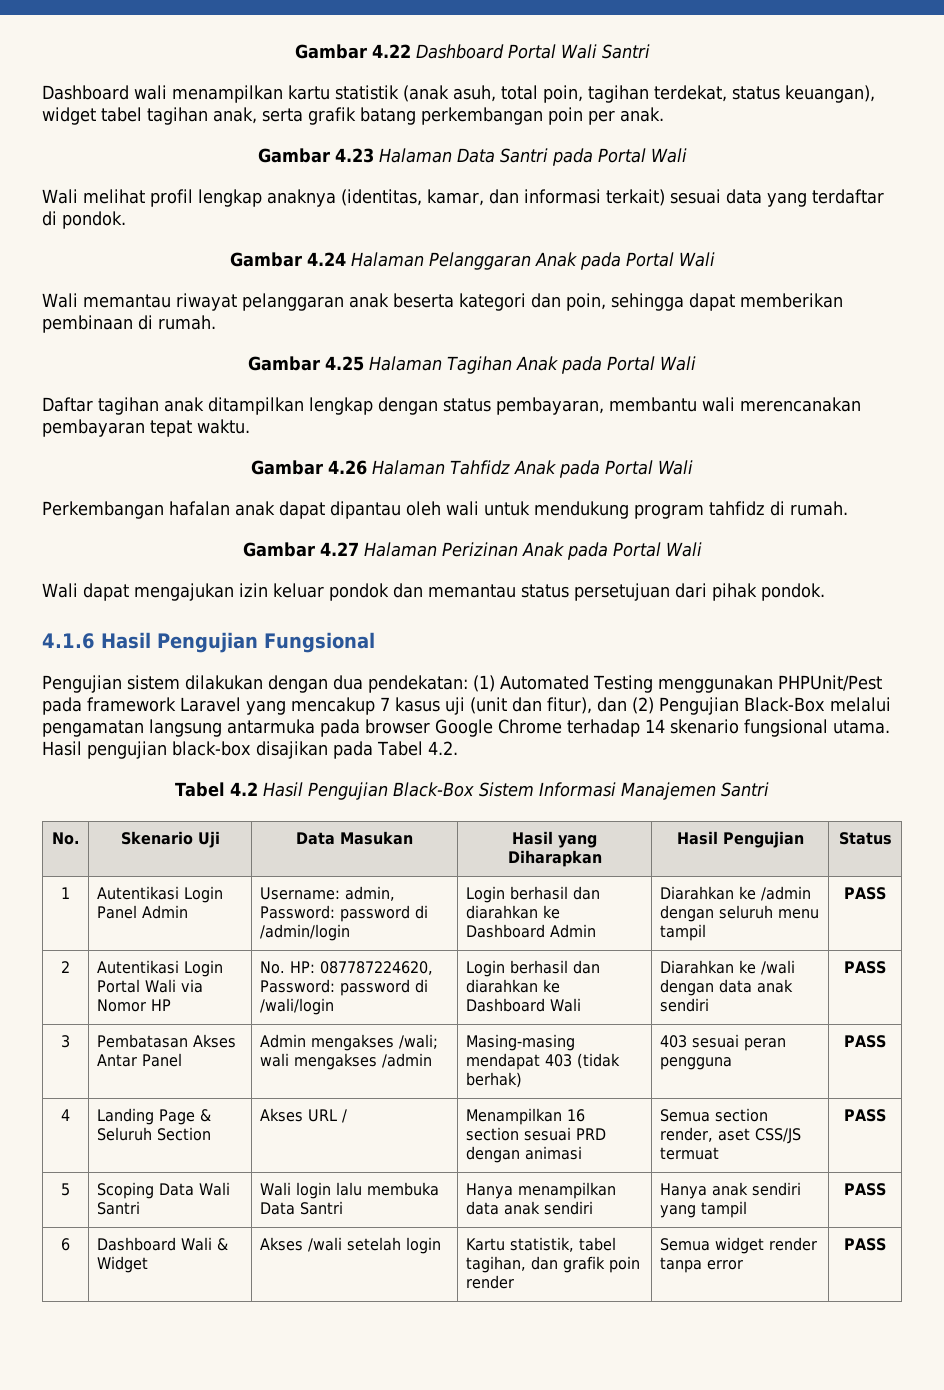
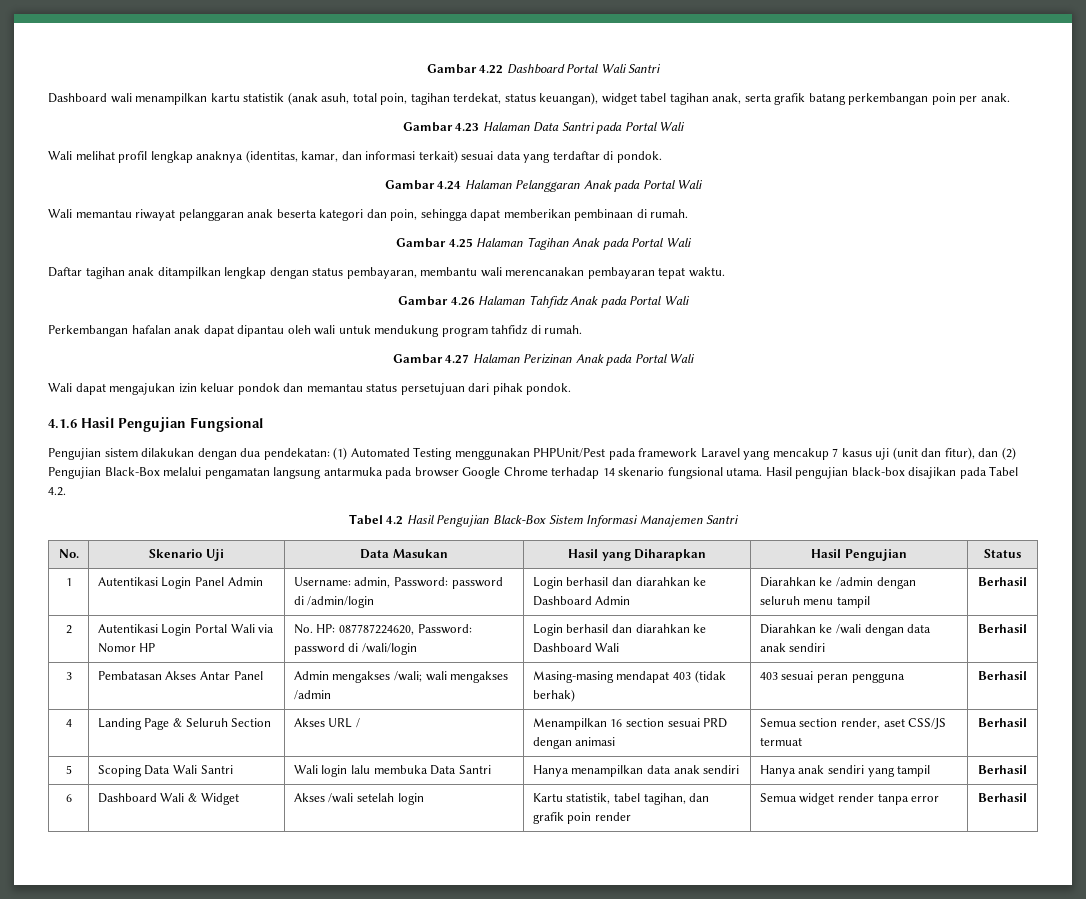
[844,887,887,900] PASS -> [978,577,1027,586] Berhasil
[844,961,887,974] PASS -> [978,624,1027,633] Berhasil
[844,1035,887,1048] PASS -> [978,671,1027,680] Berhasil
[844,1109,887,1122] PASS -> [978,718,1027,727] Berhasil
[844,1183,887,1196] PASS -> [978,765,1027,774] Berhasil
[844,1238,887,1251] PASS -> [978,793,1027,802] Berhasil

